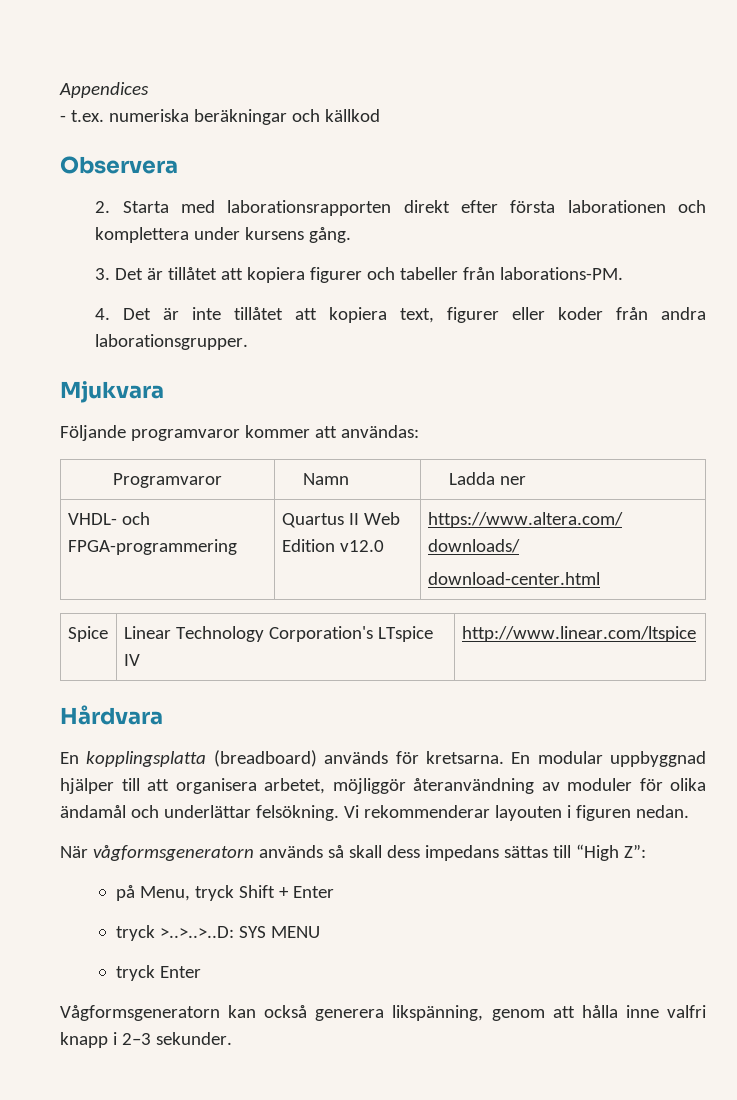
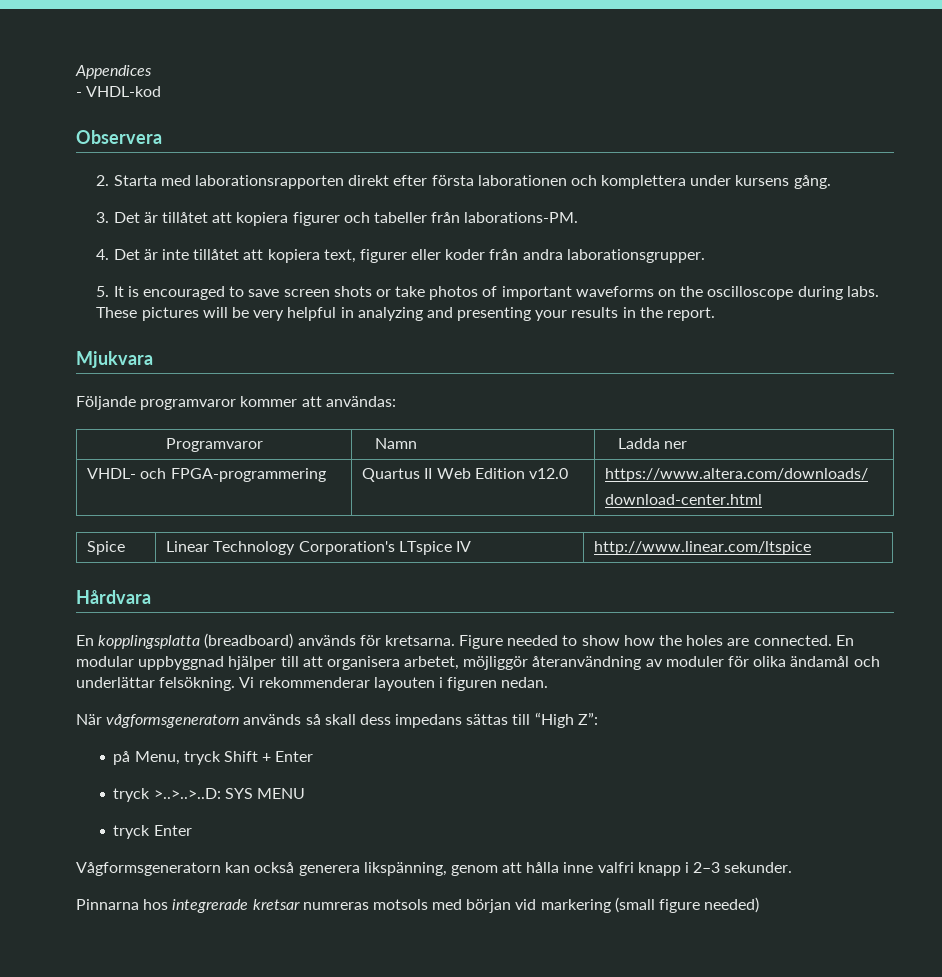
[70,109,380,125] t.ex. numeriska beräkningar och källkod -> [86,86,162,97] VHDL-kod
(249, 342) none -> [96,286,879,300] [96,307,716,321] // 5. It is encouraged to save screen shots or take photos of important waveforms on the oscilloscope during labs. These pictures will be very helpful in analyzing and presenting your results in the report.
(504, 757) none -> [459,635,832,649] Figure needed to show how the holes are connected.
(232, 1038) none -> [76,897,760,913] // Pinnarna hos integrerade kretsar numreras motsols med början vid markering (small figure needed)

